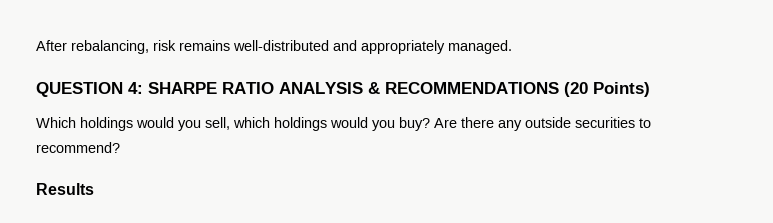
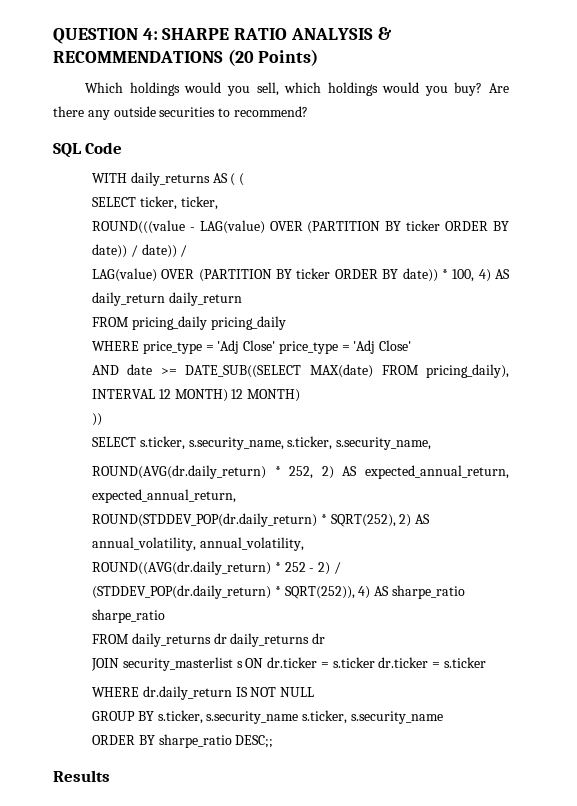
[36,40,512,54] After rebalancing, risk remains well-distributed and appropriately managed. // -> (53, 36) none
(120, 147) none -> [53,142,123,158] [91,172,245,186] [91,196,218,210] [91,220,509,234] [91,244,188,258] [91,268,510,282] [91,292,242,306] [91,316,286,330] [91,340,412,354] [91,364,509,378] [91,389,301,402] [91,413,102,426] [91,436,432,450] [91,465,510,479] [91,489,236,503] [91,513,431,527] [91,537,304,551] [91,561,341,575] [91,585,465,599] [91,609,165,623] [91,633,326,647] [90,657,486,671] [91,686,315,700] [91,710,443,724] [91,734,274,748] // SQL Code // WITH daily_returns AS ( ( // SELECT ticker, ticker, // ROUND(((value - LAG(value) OVER (PARTITION BY ticker ORDER BY date)) / date)) / // LAG(value) OVER (PARTITION BY ticker ORDER BY date)) * 100, 4) AS daily_return daily_return // FROM pricing_daily pricing_daily // WHERE price_type = 'Adj Close' price_type = 'Adj Close' // AND date >= DATE_SUB((SELECT MAX(date) FROM pricing_daily), INTERVAL 12 MONTH) 12 MONTH) // )) // SELECT s.ticker, s.security_name, s.ticker, s.security_name, // ROUND(AVG(dr.daily_return) * 252, 2) AS expected_annual_return, expected_annual_return, // ROUND(STDDEV_POP(dr.daily_return) * SQRT(252), 2) AS annual_volatility, annual_volatility, // ROUND((AVG(dr.daily_return) * 252 - 2) / (STDDEV_POP(dr.daily_return) * SQRT(252)), 4) AS sharpe_ratio sharpe_ratio // FROM daily_returns dr daily_returns dr // JOIN security_masterlist s ON dr.ticker = s.ticker dr.ticker = s.ticker // WHERE dr.daily_return IS NOT NULL // GROUP BY s.ticker, s.security_name s.ticker, s.security_name // ORDER BY sharpe_ratio DESC;;

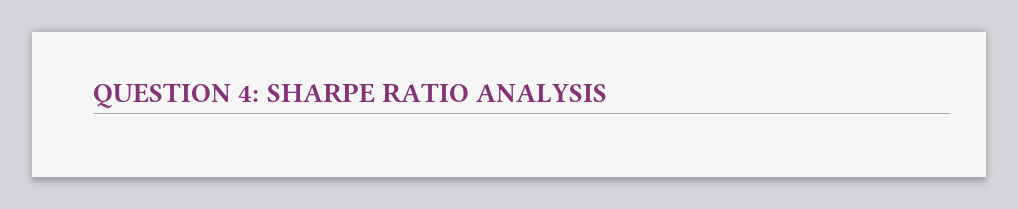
[377,27,392,40] [53,49,319,66] [85,82,509,96] [53,106,308,120] [53,142,123,158] [91,172,245,186] [91,196,218,210] [91,220,509,234] [91,244,188,258] [91,268,510,282] [91,292,242,306] [91,316,286,330] [91,340,412,354] [91,364,509,378] [91,389,301,402] [91,413,102,426] [91,436,432,450] [91,465,510,479] [91,489,236,503] [91,513,431,527] [91,537,304,551] [91,561,341,575] [91,585,465,599] [91,609,165,623] [91,633,326,647] [90,657,486,671] [91,686,315,700] [91,710,443,724] [91,734,274,748] [53,770,110,782] & RECOMMENDATIONS (20 Points) // Which holdings would you sell, which holdings would you buy? Are there any outside securities to recommend? // SQL Code // WITH daily_returns AS ( ( // SELECT ticker, ticker, // ROUND(((value - LAG(value) OVER (PARTITION BY ticker ORDER BY date)) / date)) / // LAG(value) OVER (PARTITION BY ticker ORDER BY date)) * 100, 4) AS daily_return daily_return // FROM pricing_daily pricing_daily // WHERE price_type = 'Adj Close' price_type = 'Adj Close' // AND date >= DATE_SUB((SELECT MAX(date) FROM pricing_daily), INTERVAL 12 MONTH) 12 MONTH) // )) // SELECT s.ticker, s.security_name, s.ticker, s.security_name, // ROUND(AVG(dr.daily_return) * 252, 2) AS expected_annual_return, expected_annual_return, // ROUND(STDDEV_POP(dr.daily_return) * SQRT(252), 2) AS annual_volatility, annual_volatility, // ROUND((AVG(dr.daily_return) * 252 - 2) / (STDDEV_POP(dr.daily_return) * SQRT(252)), 4) AS sharpe_ratio sharpe_ratio // FROM daily_returns dr daily_returns dr // JOIN security_masterlist s ON dr.ticker = s.ticker dr.ticker = s.ticker // WHERE dr.daily_return IS NOT NULL // GROUP BY s.ticker, s.security_name s.ticker, s.security_name // ORDER BY sharpe_ratio DESC;; // Results -> (608, 93) none

